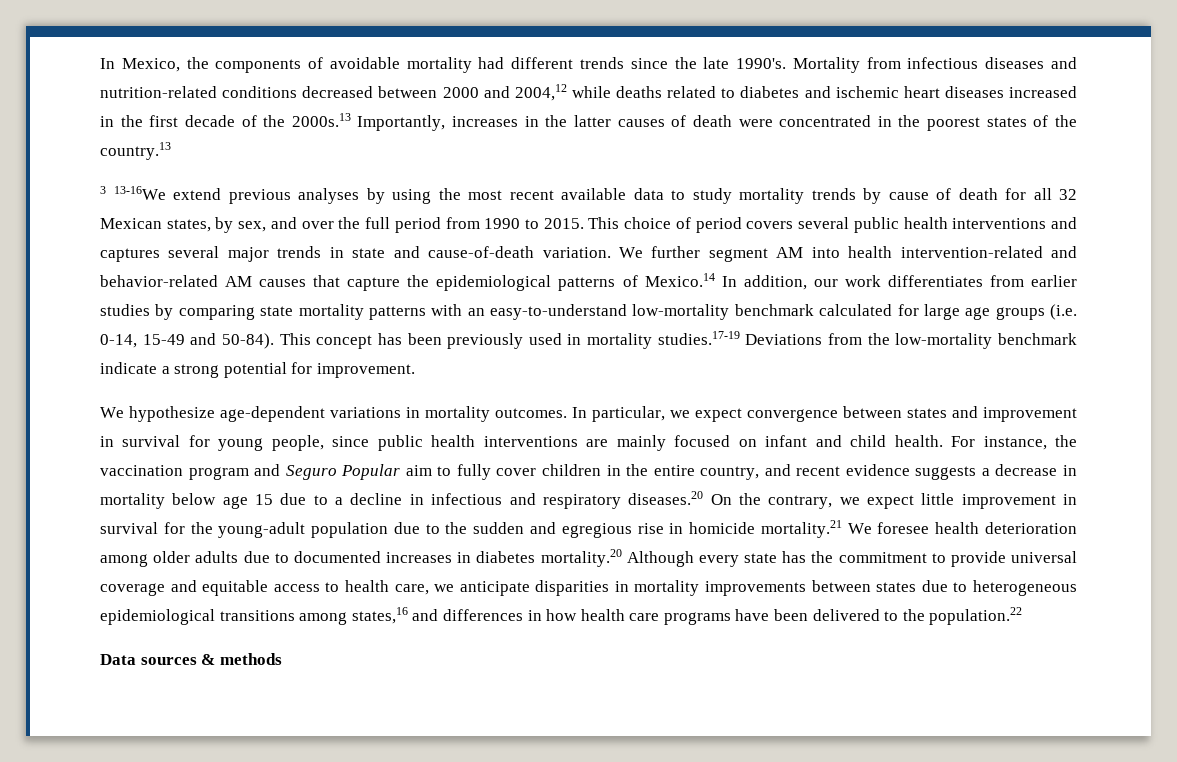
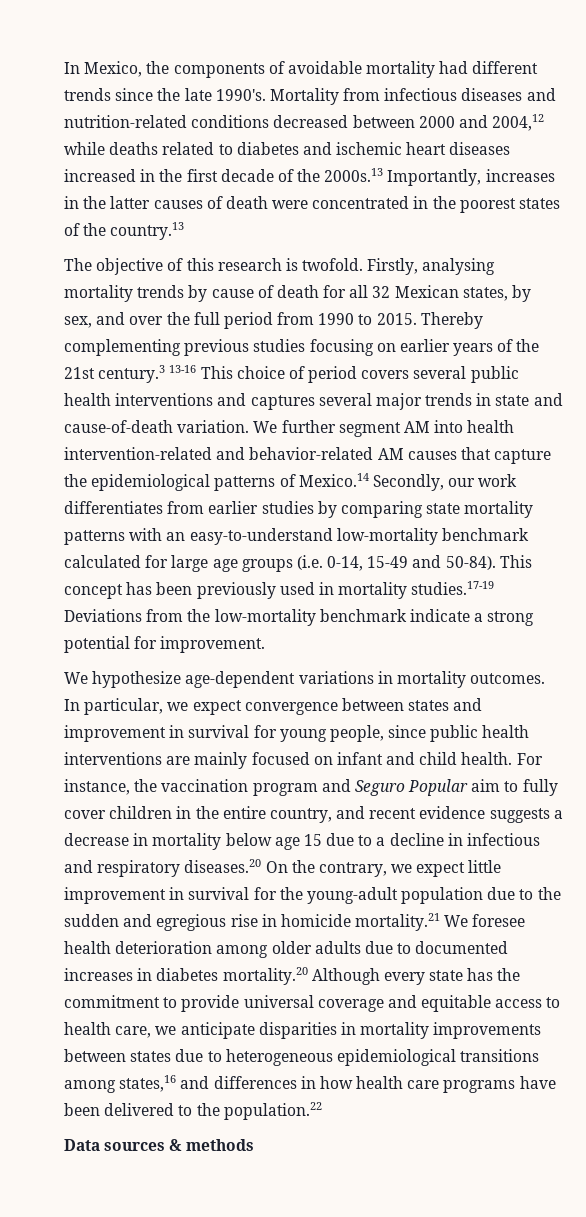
[100,186,732,204] 3 13-16We extend previous analyses by using the most recent available data to study -> [64,258,496,275] The objective of this research is twofold. Firstly, analysing
(584, 223) none -> [420,312,483,329] [64,339,540,356] [64,365,197,383] Thereby complementing previous studies focusing on earlier years of the 21st century.3 13-16
[721,275,807,290] In addition, -> [372,474,444,491] Secondly,

